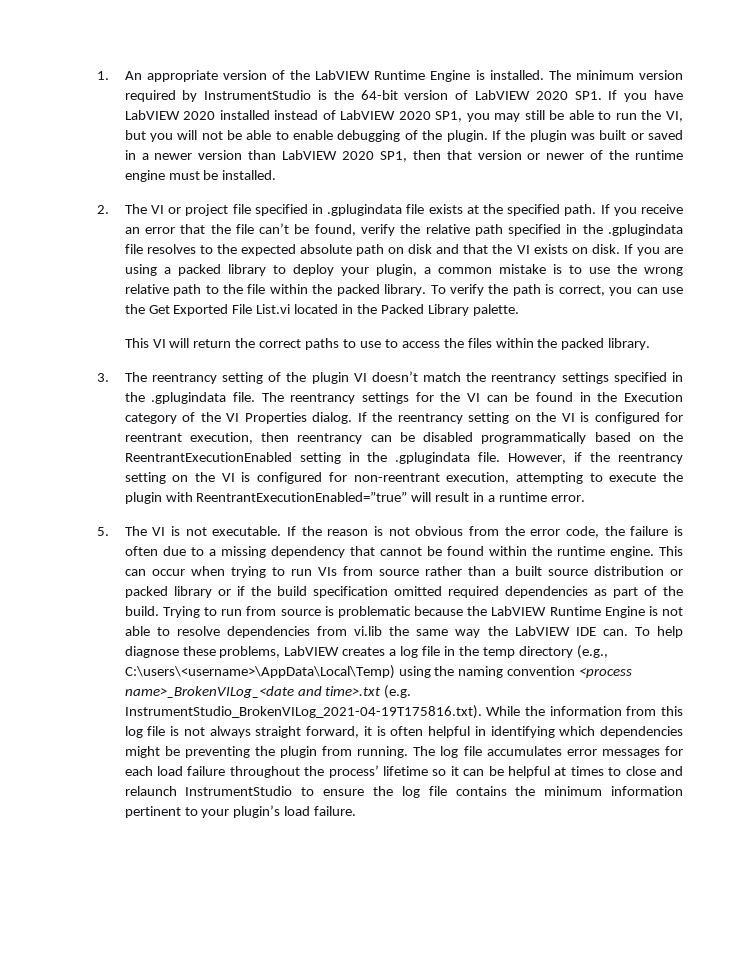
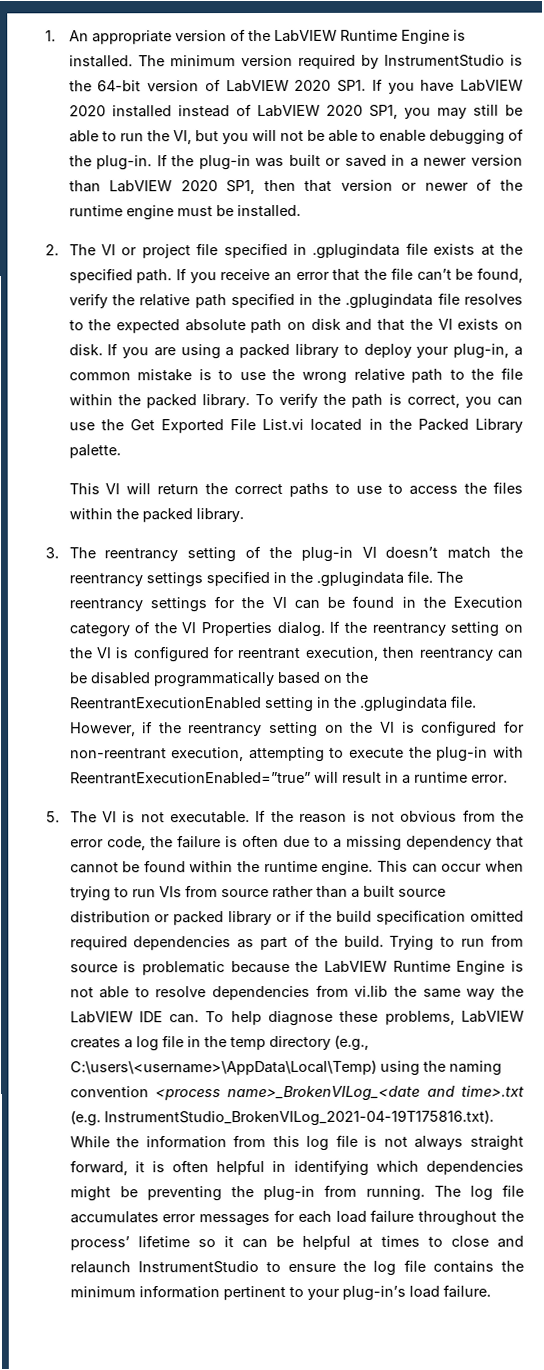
[446,130,567,142] plugin. If the plugin -> [96,154,251,171] plug-in. If the plug-in
[375,264,417,276] plugin, -> [453,343,510,359] plug-in,
[311,372,349,384] plugin -> [300,546,353,562] plug-in
[124,492,162,504] plugin -> [436,746,489,762] plug-in
[280,746,318,758] plugin -> [262,1185,315,1202] plug-in
[233,805,281,818] plugin’s -> [341,1285,406,1301] plug-in’s

